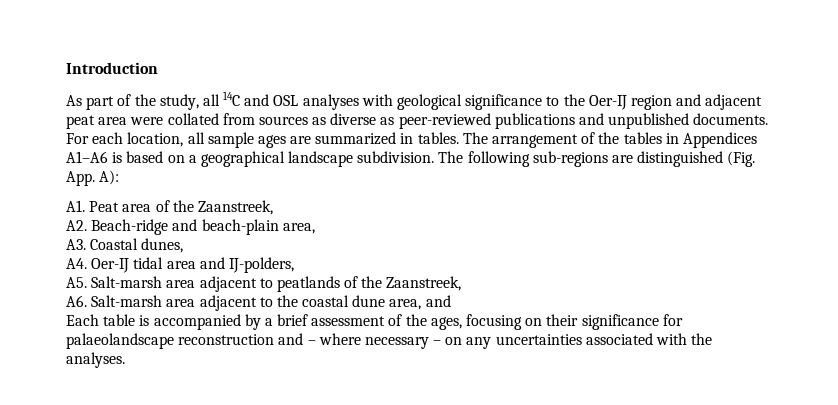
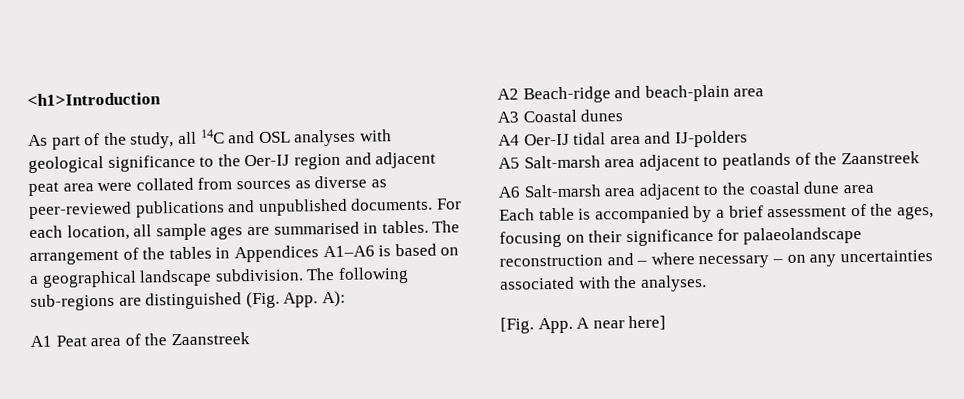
[66,62,158,74] Introduction -> [27,92,161,107] <h1>Introduction
[315,132,397,145] summarized -> [273,221,360,235] summarised
[66,200,85,212] A1. -> [30,335,52,347] A1
[197,200,273,215] [66,220,87,231] Zaanstreek, // A2. -> [170,332,250,346] [497,88,519,100] Zaanstreek // A2
[282,223,315,234] [66,238,184,253] [66,258,87,269] area, // A3. Coastal dunes, // A4. -> [733,88,765,97] [497,109,624,123] [498,134,520,146] area // A3 Coastal dunes // A4
[228,257,294,273] [66,277,87,288] IJ-polders, // A5. -> [674,130,748,148] [498,157,520,169] IJ-polders // A5
[386,276,462,291] [66,295,87,307] Zaanstreek, // A6. -> [840,151,920,165] [498,186,520,198] Zaanstreek // A6
[389,295,451,310] area, and -> [842,184,874,194] area
(125, 360) none -> [500,315,667,334] // [Fig. App. A near here]

